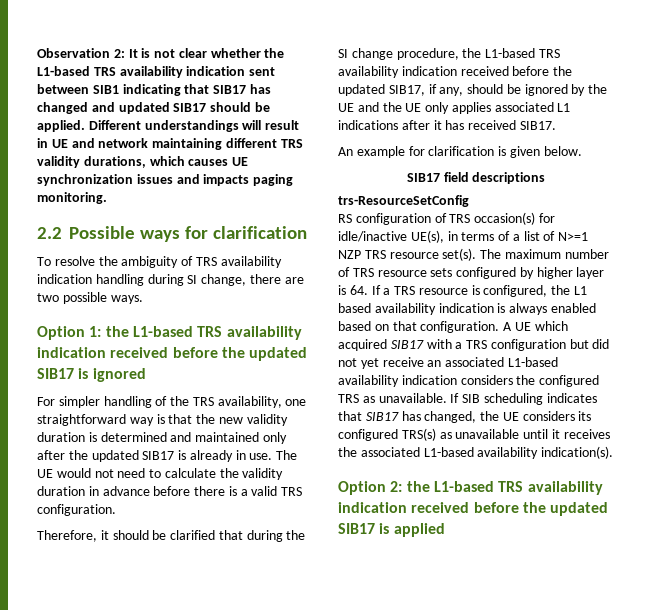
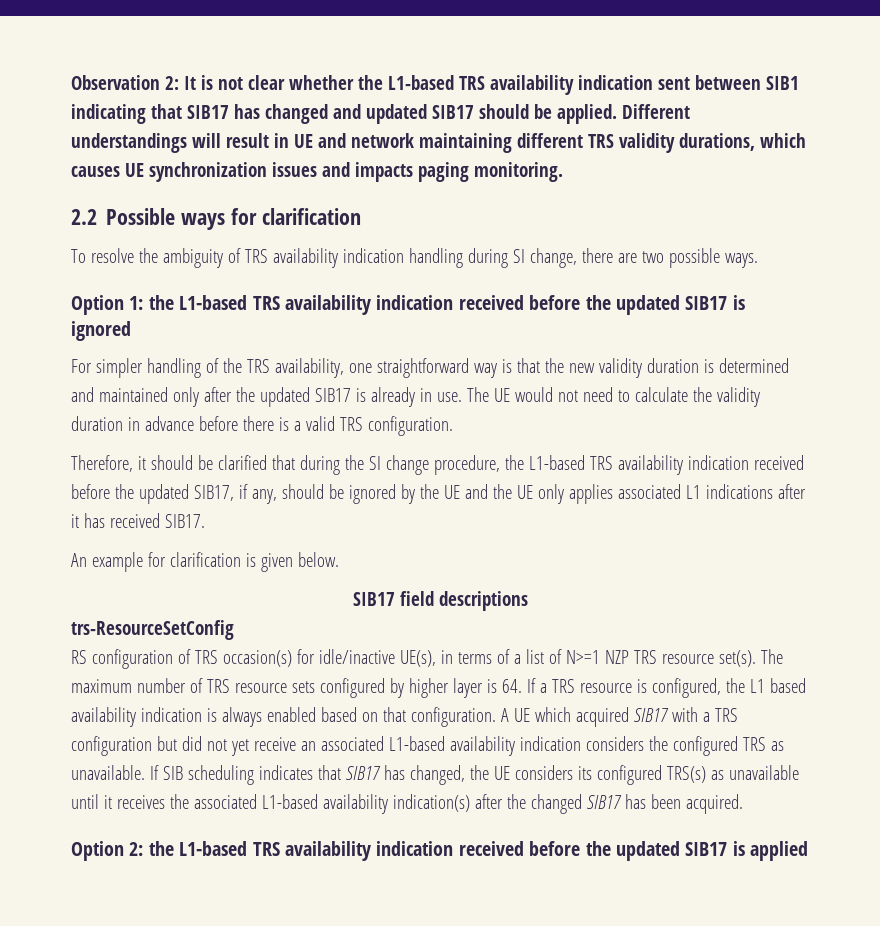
[541,446,614,459] indication(s). -> [392,794,743,814] indication(s) after the changed SIB17 has been acquired.

